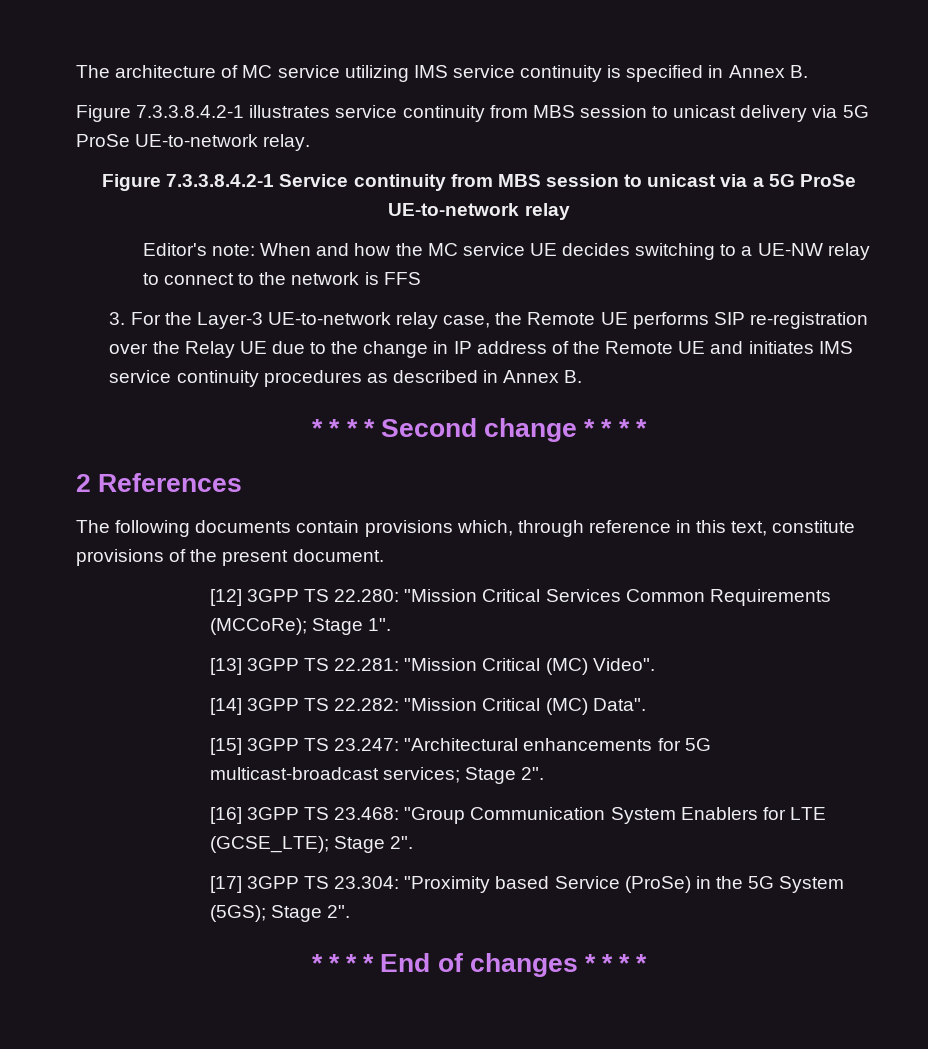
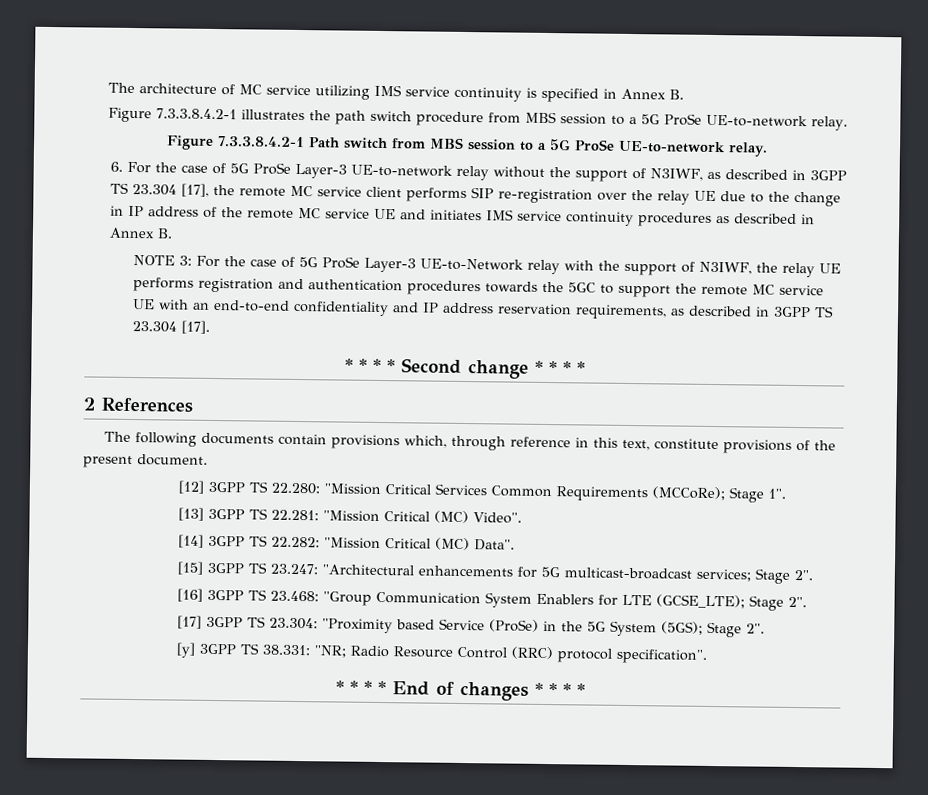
[335,105,838,122] service continuity from MBS session to unicast delivery via -> [308,110,637,127] the path switch procedure from MBS session to a
[279,174,856,191] [388,203,570,220] [142,243,870,260] [142,272,421,285] [109,312,628,329] Service continuity from MBS session to unicast via a 5G ProSe UE-to-network relay // Editor's note: When and how the MC service UE decides switching to a UE-NW relay to connect to the network is FFS // 3. For the Layer-3 UE-to-network relay case, the Remote UE -> [308,137,769,157] [110,161,847,182] [110,182,403,198] Path switch from MBS session to a 5G ProSe UE-to-network relay. // 6. For the case of 5G ProSe Layer-3 UE-to-network relay without the support of N3IWF, as described in 3GPP TS 23.304 [17], the remote MC service client
[184,341,235,358] Relay -> [657,190,691,205] relay
[605,341,674,354] Remote -> [247,207,371,219] remote MC service
(583, 376) none -> [133,255,841,278] [133,277,825,298] [133,299,835,320] [132,320,211,334] // NOTE 3: For the case of 5G ProSe Layer-3 UE-to-Network relay with the support of N3IWF, the relay UE performs registration and authentication procedures towards the 5GC to support the remote MC service UE with an end-to-end confidentiality and IP address reservation requirements, as described in 3GPP TS 23.304 [17].
(350, 911) none -> [176,642,708,664] // [y] 3GPP TS 38.331: "NR; Radio Resource Control (RRC) protocol specification".

